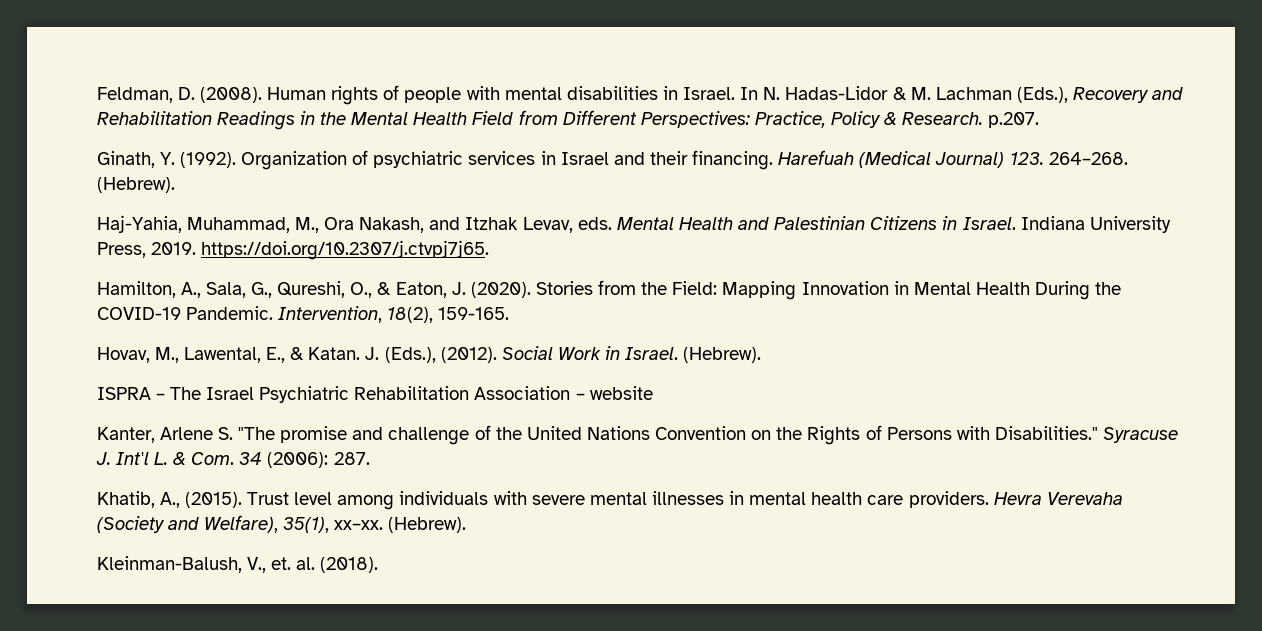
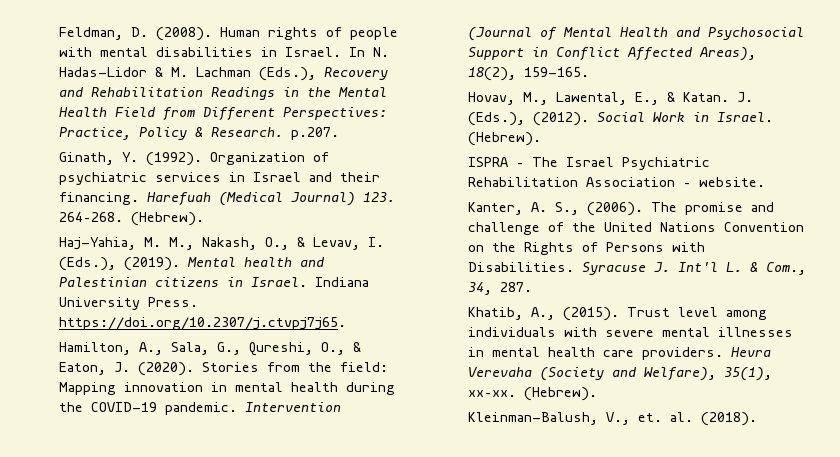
[186,217,733,233] Muhammad, M., Ora Nakash, and Itzhak Levav, eds. Mental Health -> [143,237,384,250] [58,257,292,271] M. M., Nakash, O., & Levav, I. (Eds.), (2019). Mental health
[870,216,938,230] Citizens -> [154,277,219,287] citizens
[96,242,196,258] Press, 2019. -> [147,297,198,307] Press.
[672,281,1122,300] [96,306,382,323] Field: Mapping Innovation in Mental Health During the COVID-19 Pandemic. Intervention, -> [339,362,388,372] [58,382,395,395] [58,402,341,415] [467,27,804,41] [467,47,756,61] field: Mapping innovation in mental health during the COVID-19 pandemic. Intervention (Journal of Mental Health and Psychosocial Support in Conflict Affected Areas),
[589,386,653,400] website -> [698,177,765,187] website.
[159,427,276,440] Arlene S. "The -> [530,202,677,216] A. S., (2006). The
[995,426,1099,440] Disabilities." -> [467,262,574,272] Disabilities.
[191,452,329,468] Com. 34 (2006): -> [765,262,806,275] [467,282,492,295] Com., 34,

